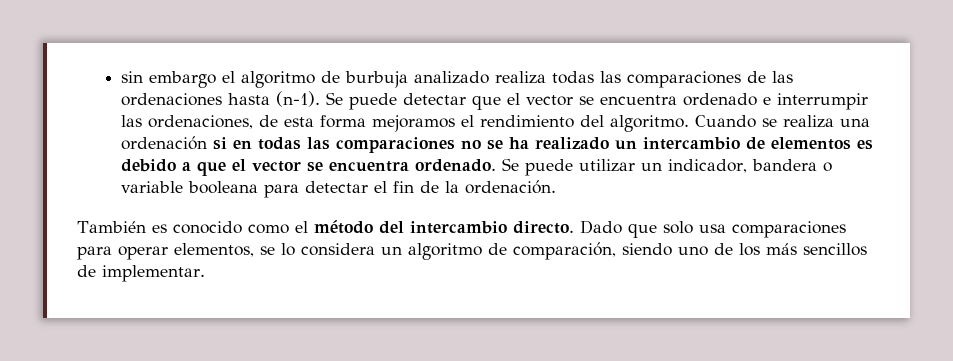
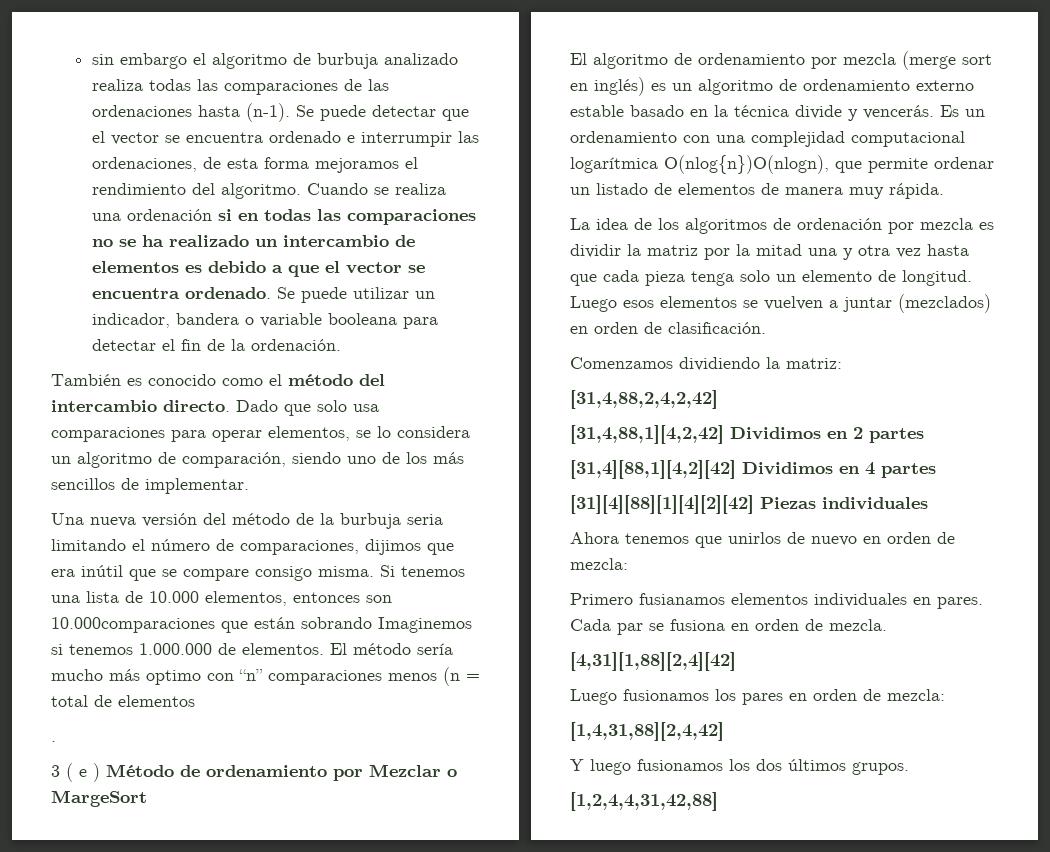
(205, 273) none -> [51,513,443,529] [51,539,454,555] [51,565,465,581] [51,591,392,606] [51,617,472,633] [51,643,453,655] [51,667,480,686] [51,695,195,707] [51,741,56,742] [51,763,457,782] [51,790,147,807] [570,51,992,70] [570,77,974,96] [570,105,985,121] [570,131,965,147] [570,155,994,174] [570,183,944,199] [570,218,994,234] [570,244,969,260] [570,270,972,286] [570,294,991,313] [570,322,766,334] [570,357,842,371] [570,390,718,409] [570,425,924,444] [570,460,936,479] [570,495,928,514] [570,532,955,548] [570,558,628,570] [570,593,983,609] [570,619,887,635] [570,652,736,671] [570,689,945,705] [570,722,724,741] [570,759,909,775] [570,792,718,811] // Una nueva versión del método de la burbuja seria limitando el número de comparaciones, dijimos que era inútil que se compare consigo misma. Si tenemos una lista de 10.000 elementos, entonces son 10.000comparaciones que están sobrando Imaginemos si tenemos 1.000.000 de elementos. El método sería mucho más optimo con “n” comparaciones menos (n = total de elementos // . // 3 ( e ) Método de ordenamiento por Mezclar o MargeSort // El algoritmo de ordenamiento por mezcla (merge sort en inglés) es un algoritmo de ordenamiento externo estable basado en la técnica divide y vencerás. Es un ordenamiento con una complejidad computacional logarítmica O(nlog{n})O(nlogn), que permite ordenar un listado de elementos de manera muy rápida. // La idea de los algoritmos de ordenación por mezcla es dividir la matriz por la mitad una y otra vez hasta que cada pieza tenga solo un elemento de longitud. Luego esos elementos se vuelven a juntar (mezclados) en orden de clasificación. // Comenzamos dividiendo la matriz: // [31,4,88,2,4,2,42] // [31,4,88,1][4,2,42] Dividimos en 2 partes // [31,4][88,1][4,2][42] Dividimos en 4 partes // [31][4][88][1][4][2][42] Piezas individuales // Ahora tenemos que unirlos de nuevo en orden de mezcla: // Primero fusianamos elementos individuales en pares. Cada par se fusiona en orden de mezcla. // [4,31][1,88][2,4][42] // Luego fusionamos los pares en orden de mezcla: // [1,4,31,88][2,4,42] // Y luego fusionamos los dos últimos grupos. // [1,2,4,4,31,42,88]

